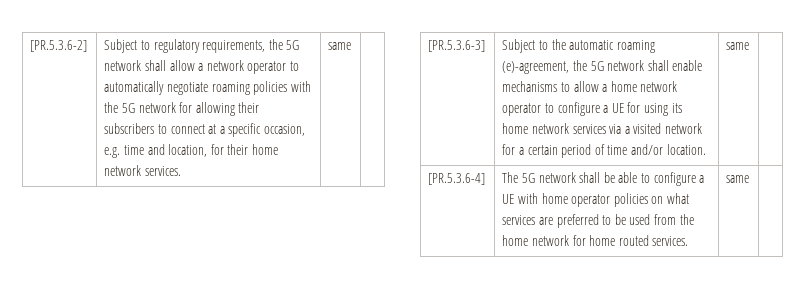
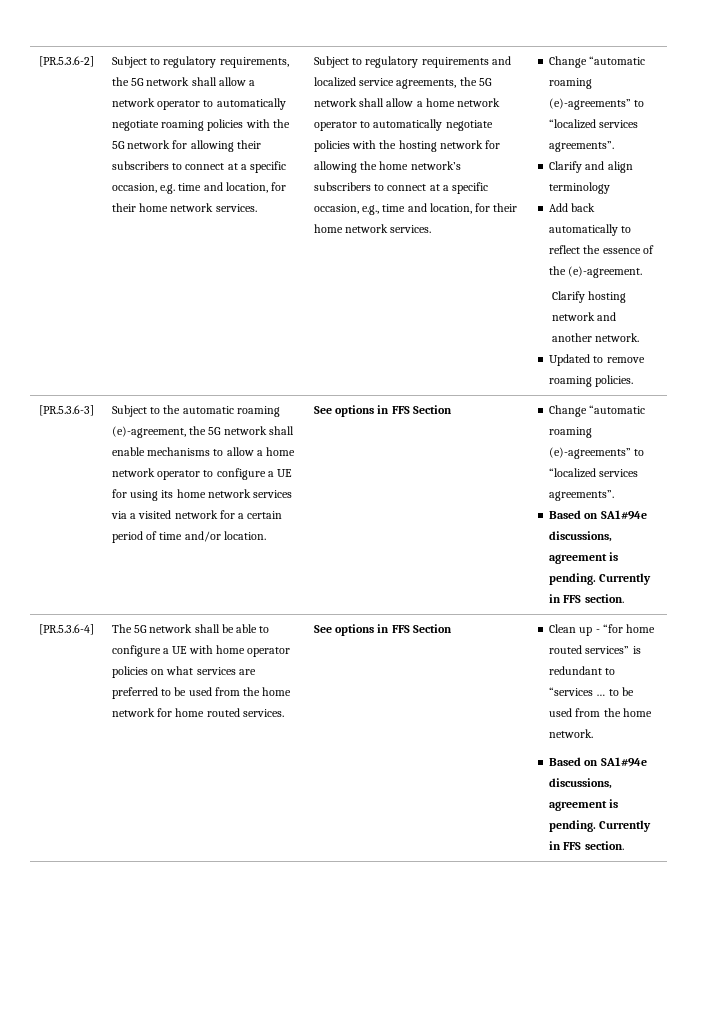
[328,42,352,50] same | -> [313,56,511,68] [313,77,492,89] [313,98,501,107] [313,119,493,131] [313,140,501,152] [313,161,461,173] [313,182,489,194] [313,203,518,215] [313,224,432,233] [549,56,646,68] [549,78,593,89] [549,98,645,110] [549,119,639,129] [549,141,615,152] [549,161,633,173] [549,182,611,194] [549,203,596,212] [549,224,632,236] [549,245,654,254] [549,266,643,278] [552,291,627,303] [552,312,617,321] [552,333,640,342] [549,354,645,366] [549,375,634,387] Subject to regulatory requirements and localized service agreements, the 5G network shall allow a home network operator to automatically negotiate policies with the hosting network for allowing the home network’s subscribers to connect at a specific occasion, e.g., time and location, for their home network services. | Change “automatic roaming (e)-agreements” to “localized services agreements”. // Clarify and align terminology // Add back automatically to reflect the essence of the (e)-agreement. // Clarify hosting network and another network. // Updated to remove roaming policies.
[726,42,750,50] same | -> [313,405,452,417] [549,405,646,417] [549,427,593,438] [549,447,645,459] [549,468,639,478] [549,490,615,501] [549,510,647,520] [549,531,613,542] [549,552,619,564] [549,573,652,585] [549,594,624,603] See options in FFS Section | Change “automatic roaming (e)-agreements” to “localized services agreements”. // Based on SA1#94e discussions, agreement is pending. Currently in FFS section.
[726,175,750,183] same | -> [313,624,452,636] [549,624,656,636] [549,645,641,654] [549,666,616,675] [549,687,634,696] [549,708,652,717] [549,729,594,738] [549,757,647,767] [549,778,613,789] [549,799,619,811] [549,820,652,832] [549,841,624,850] See options in FFS Section | Clean up - “for home routed services” is redundant to “services … to be used from the home network. // Based on SA1#94e discussions, agreement is pending. Currently in FFS section.

